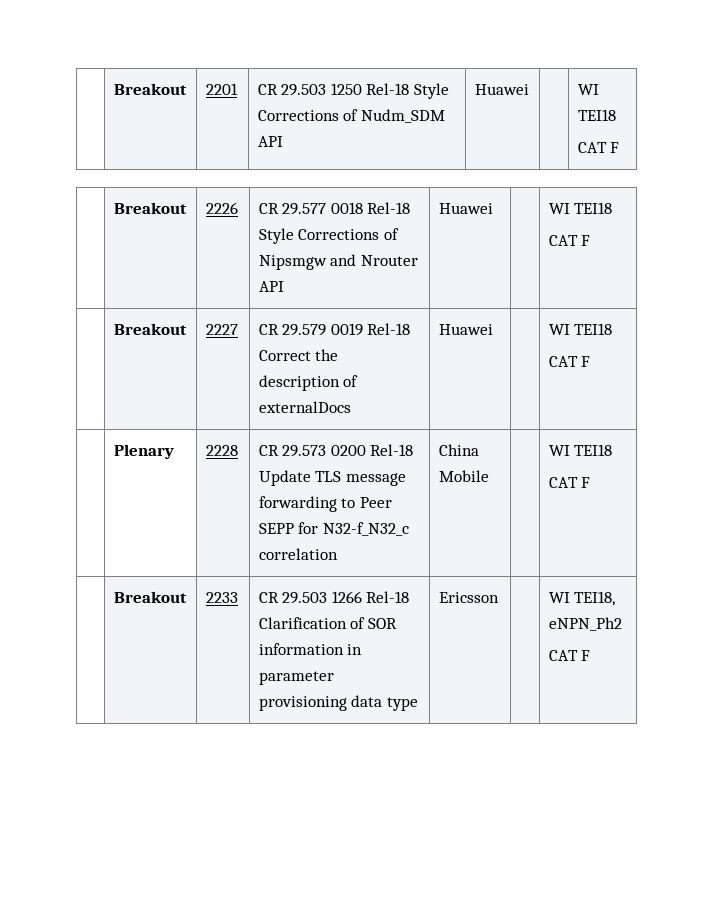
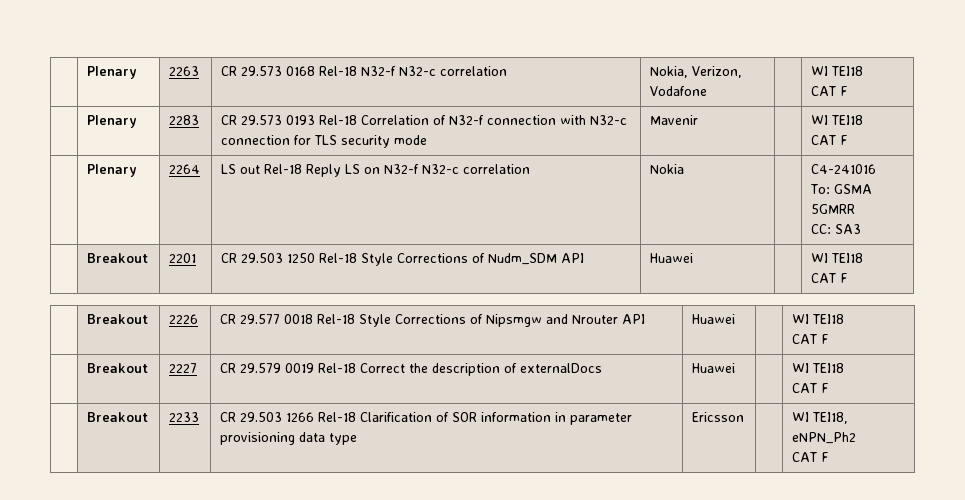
(113, 89) none -> [87,66,138,79] [169,66,200,76] [221,66,508,76] [650,66,743,78] [650,86,708,96] [811,66,864,76] [811,86,849,96] [87,115,138,128] [169,115,200,125] [221,115,628,125] [221,135,428,148] [650,115,699,125] [811,115,864,125] [811,135,849,145] [87,164,138,177] [169,164,201,174] [221,164,531,177] [650,164,685,174] [811,164,877,174] [810,184,873,194] [811,204,856,214] [811,224,862,234] | Plenary | 2263 | CR 29.573 0168 Rel-18 N32-f N32-c correlation | Nokia, Verizon, Vodafone | | WI TEI18 // CAT F // | Plenary | 2283 | CR 29.573 0193 Rel-18 Correlation of N32-f connection with N32-c connection for TLS security mode | Mavenir | | WI TEI18 // CAT F // | Plenary | 2264 | LS out Rel-18 Reply LS on N32-f N32-c correlation | Nokia | | C4-241016 // To: GSMA 5GMRR // CC: SA3 //
[113,444,174,459] [205,445,238,456] [258,444,414,457] [258,470,406,486] [258,496,392,512] [258,522,409,536] [258,548,338,560] [438,444,479,456] [438,470,489,482] [548,444,613,456] [548,477,591,488] // | Plenary | 2228 | CR 29.573 0200 Rel-18 Update TLS message forwarding to Peer SEPP for N32-f_N32_c correlation | China Mobile | | WI TEI18 // CAT F -> (830, 388) none

